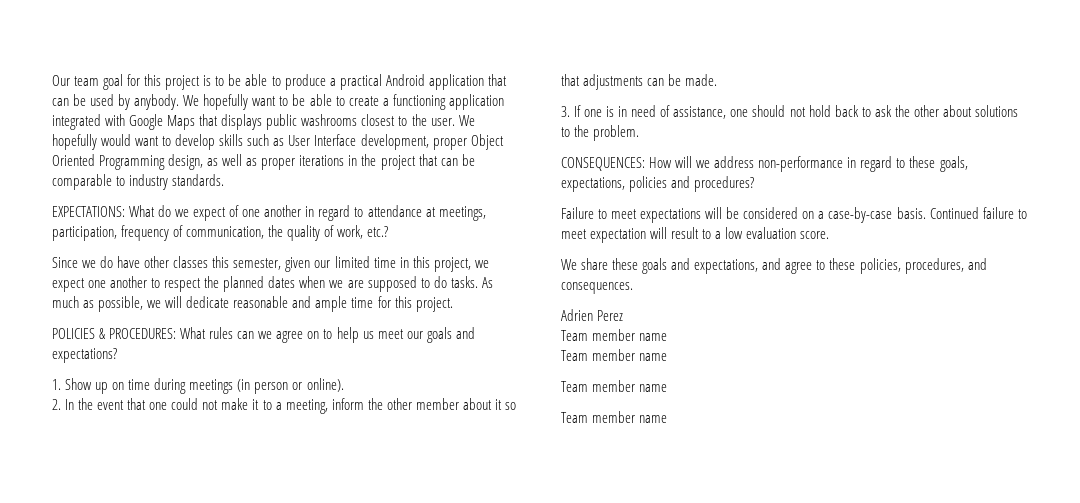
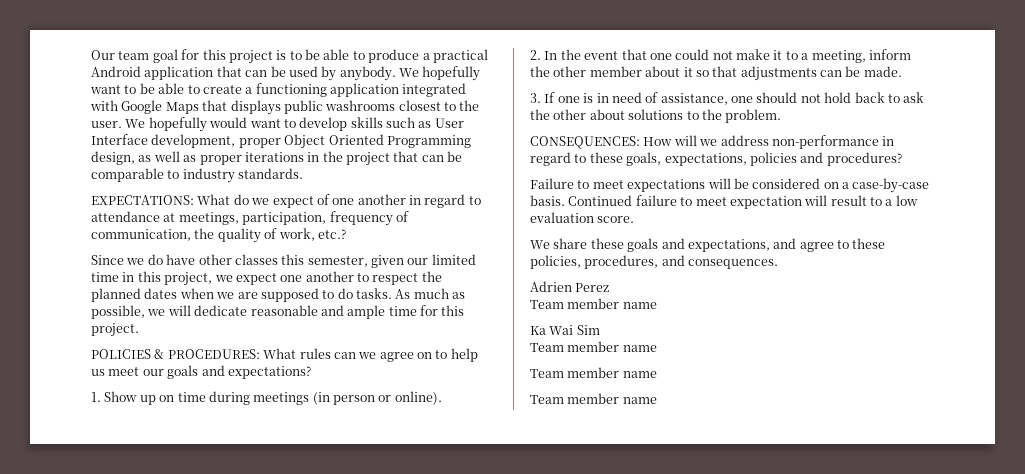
(668, 337) none -> [530,325,600,335] // Ka Wai Sim

